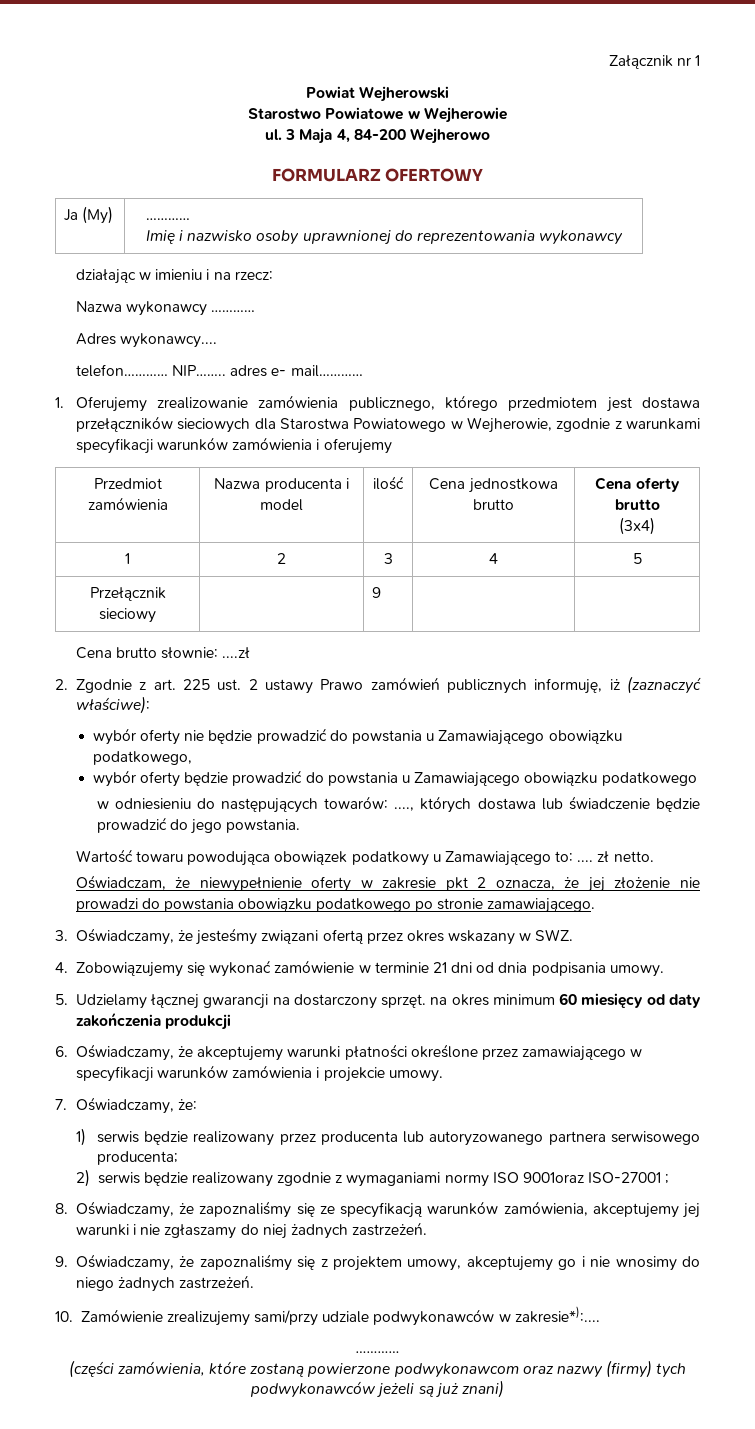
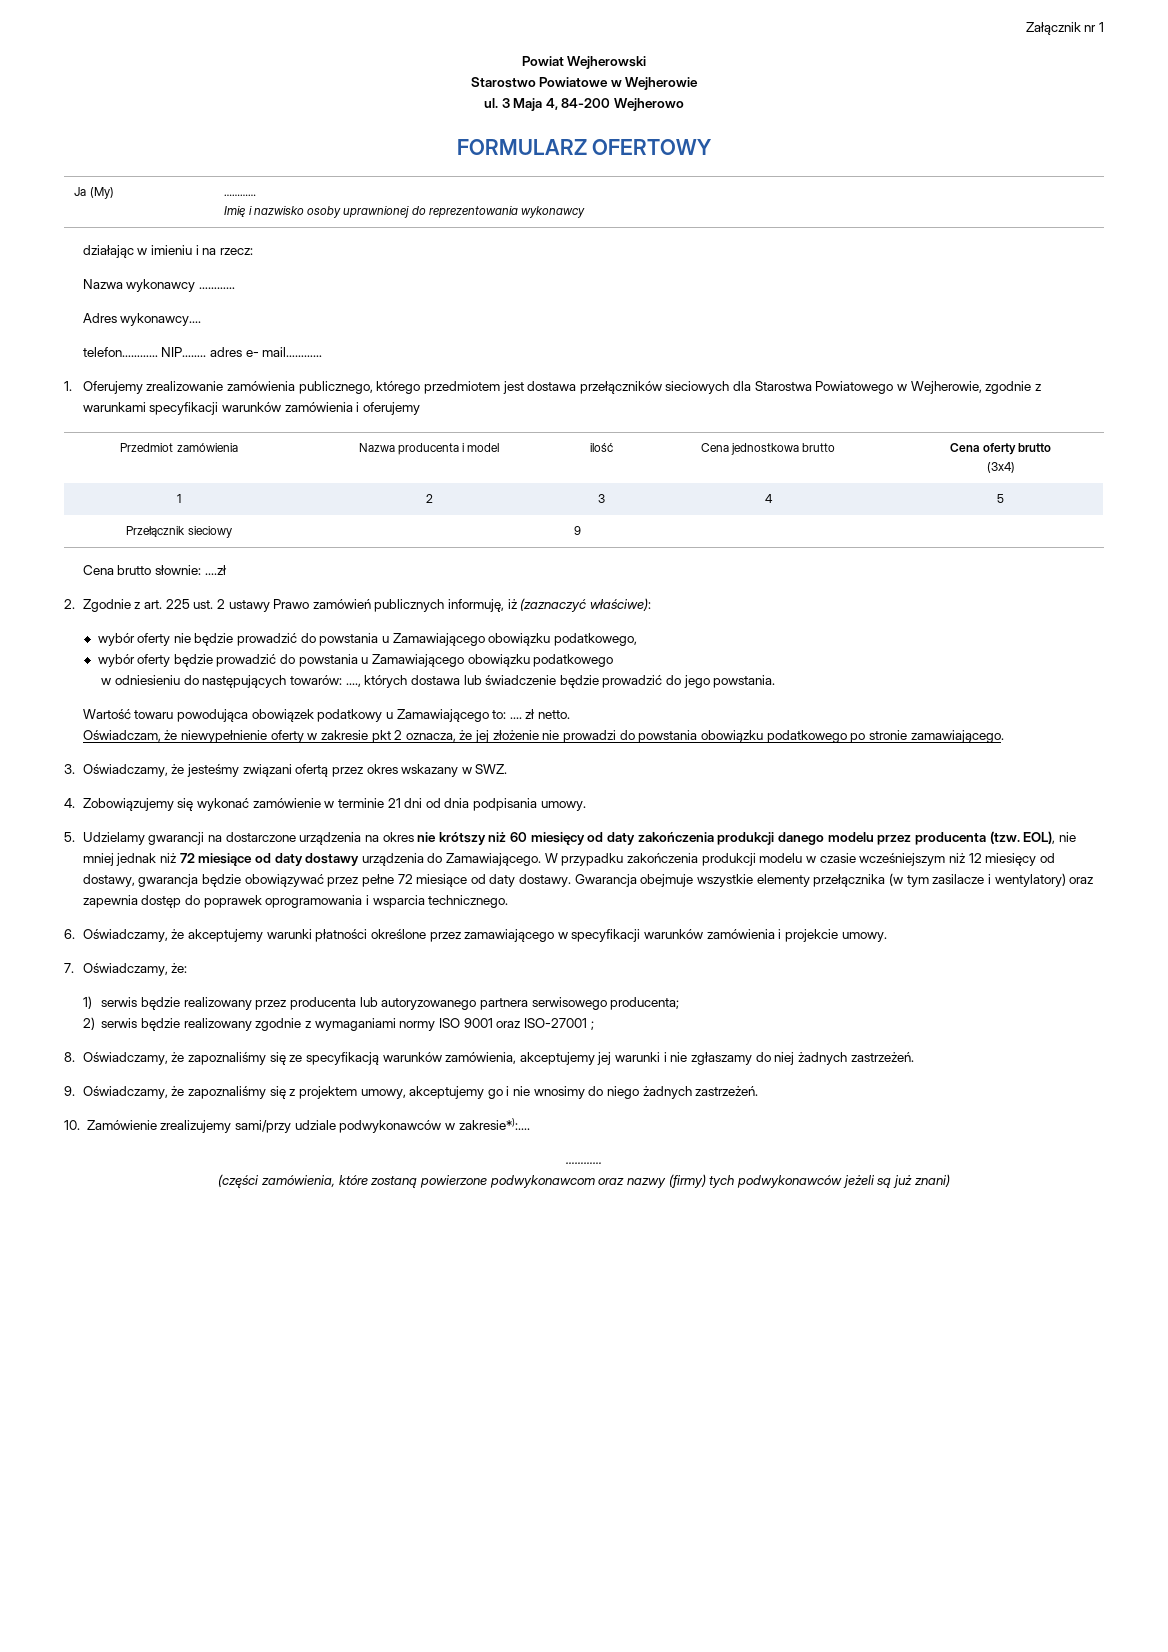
[150,994,200,1009] łącznej -> (145, 838) none
[293,994,555,1009] dostarczony sprzęt. na okres minimum -> [225,832,507,845] dostarczone urządzenia na okres nie krótszy niż
(231, 1022) none -> [777,831,1076,845] [82,853,1055,866] [82,873,1094,887] [82,895,509,908] danego modelu przez producenta (tzw. EOL), nie mniej jednak niż 72 miesiące od daty dostawy urządzenia do Zamawiającego. W przypadku zakończenia produkcji modelu w czasie wcześniejszym niż 12 miesięcy od dostawy, gwarancja będzie obowiązywać przez pełne 72 miesiące od daty dostawy. Gwarancja obejmuje wszystkie elementy przełącznika (w tym zasilacze i wentylatory) oraz zapewnia dostęp do poprawek oprogramowania i wsparcia technicznego.
[523,1172,585,1183] 9001oraz -> [463,1018,521,1028] 9001 oraz

